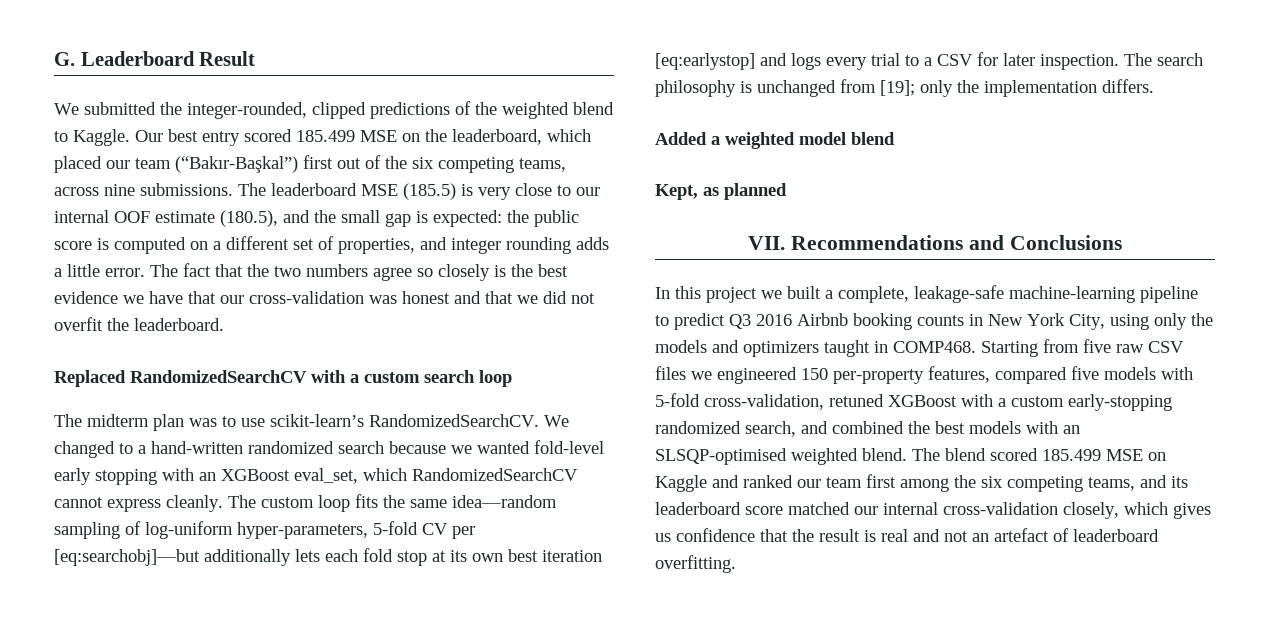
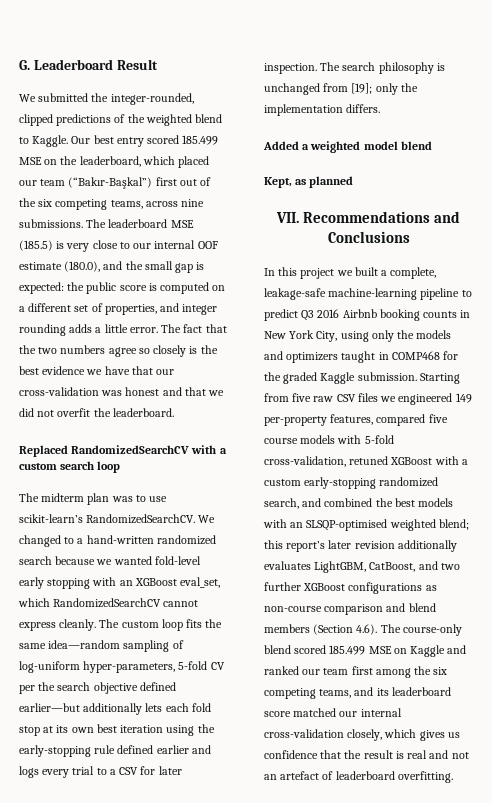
[220,210,278,227] (180.5), -> [64,261,101,272] (180.0),
[54,549,200,566] [eq:searchobj]—but -> [38,682,176,694] [19,703,80,712] the search objective defined earlier—but
[655,53,755,70] [eq:earlystop] -> [166,724,215,736] [19,745,189,757] using the early-stopping rule defined earlier
[893,341,976,353] COMP468. -> [391,351,459,360] [264,372,417,384] COMP468 for the graded Kaggle submission.
[801,368,828,380] 150 -> [455,393,472,403] 149
(1099, 373) none -> [264,438,298,444] course
[862,448,940,461] blend. The -> [438,519,469,530] [264,540,457,552] [264,561,460,573] [264,582,437,594] [264,603,436,615] [264,624,462,636] blend; this report’s later revision additionally evaluates LightGBM, CatBoost, and two further XGBoost configurations as non-course comparison and blend members (Section 4.6). The course-only

